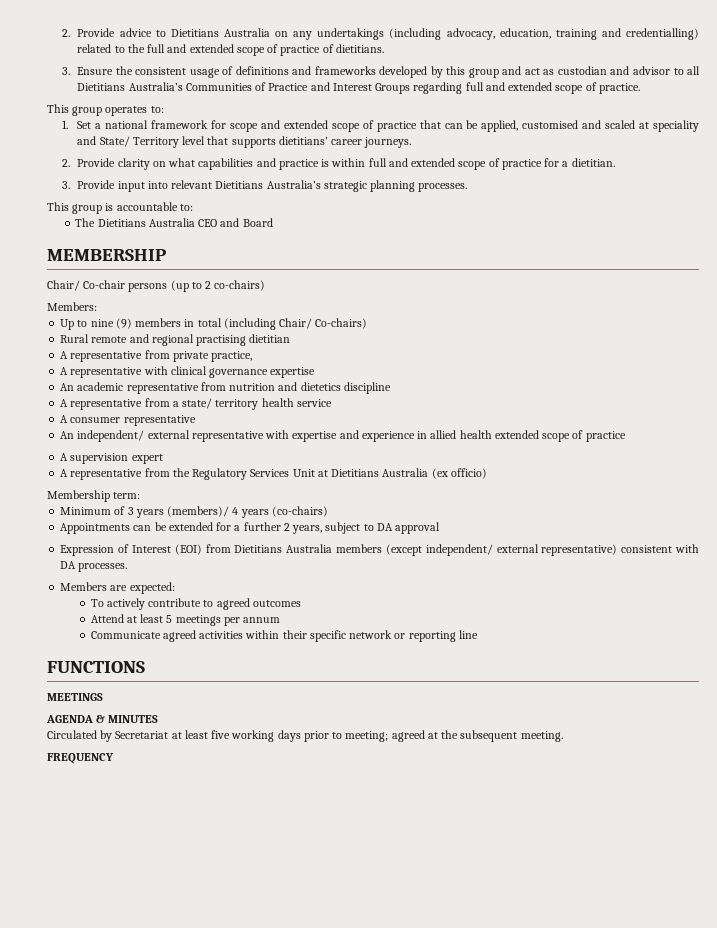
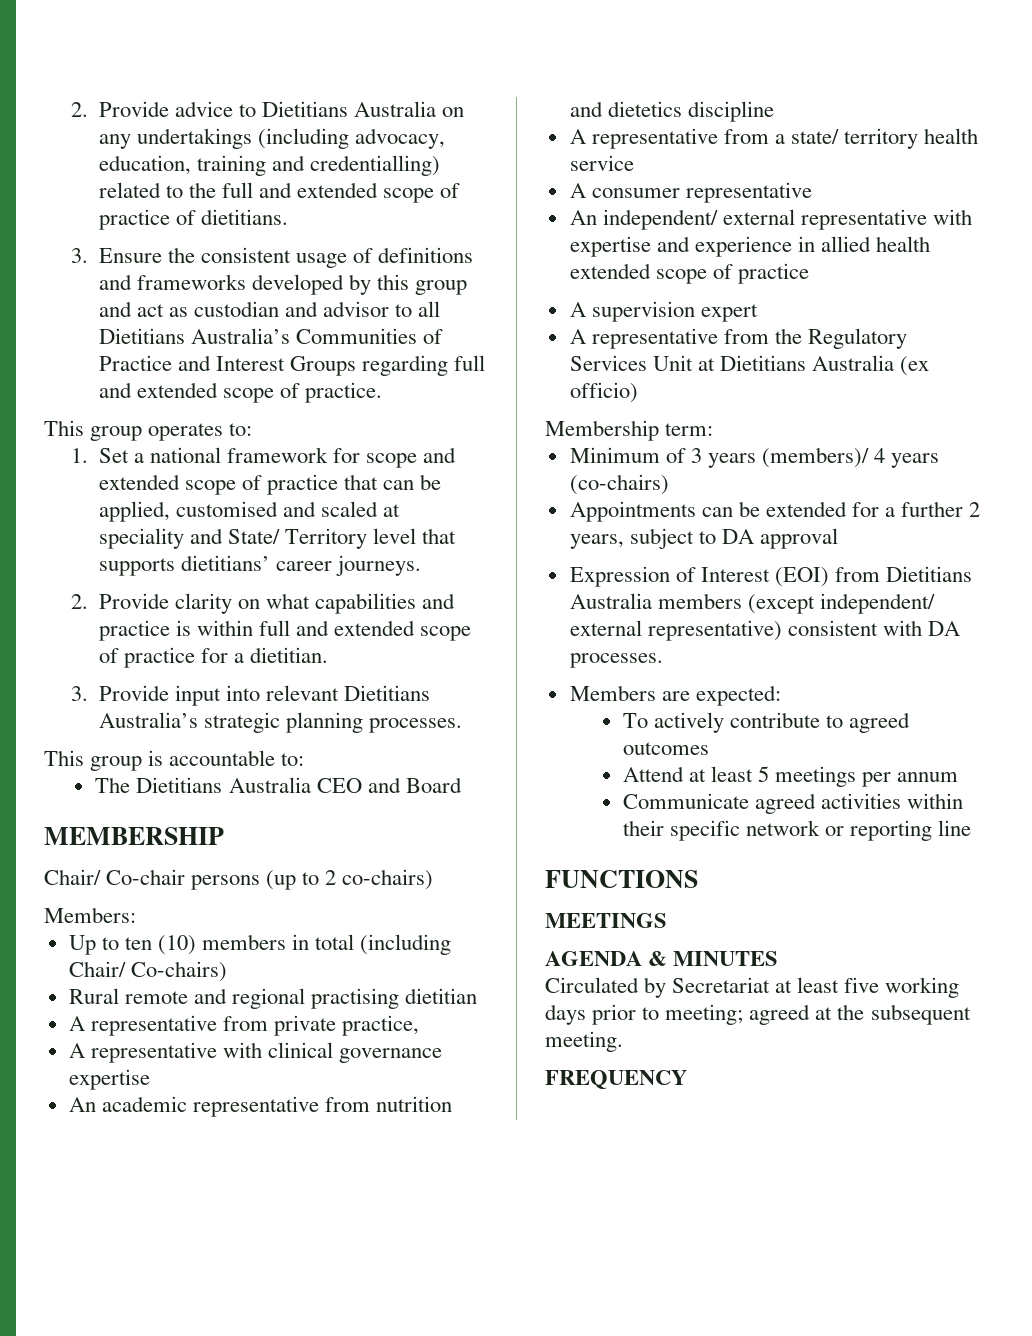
[90,318,132,329] nine (9) -> [124,935,196,955] ten (10)

